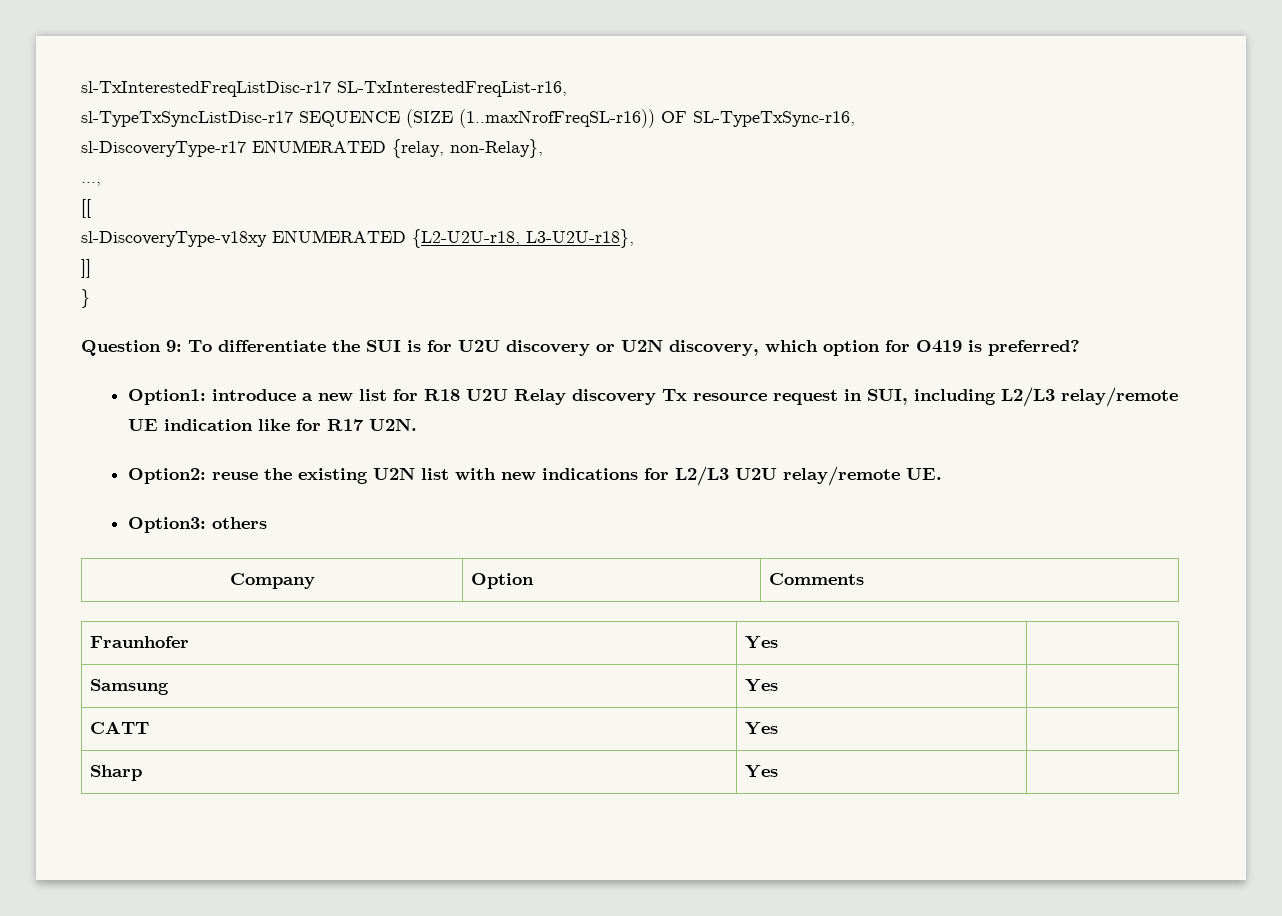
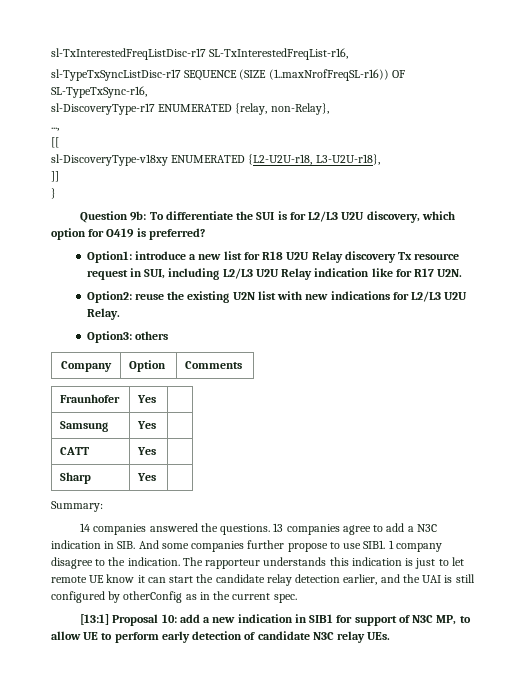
[166,340,182,352] 9: -> [130,211,147,221] 9b:
[458,339,663,356] U2U discovery or U2N -> [308,211,365,222] L2/L3 U2U
[1060,387,1178,407] [127,419,158,431] relay/remote UE -> [255,268,313,280] U2U Relay
[782,466,942,486] relay/remote UE. -> [86,308,120,320] Relay.
(779, 771) none -> [51,501,103,512] [80,523,437,535] [51,540,442,552] [51,557,464,569] [51,574,475,586] [51,591,297,603] [80,614,471,626] [51,631,391,643] // Summary: // 14 companies answered the questions. 13 companies agree to add a N3C indication in SIB. And some companies further propose to use SIB1. 1 company disagree to the indication. The rapporteur understands this indication is just to let remote UE know it can start the candidate relay detection earlier, and the UAI is still configured by otherConfig as in the current spec. // [13:1] Proposal 10: add a new indication in SIB1 for support of N3C MP, to allow UE to perform early detection of candidate N3C relay UEs.

